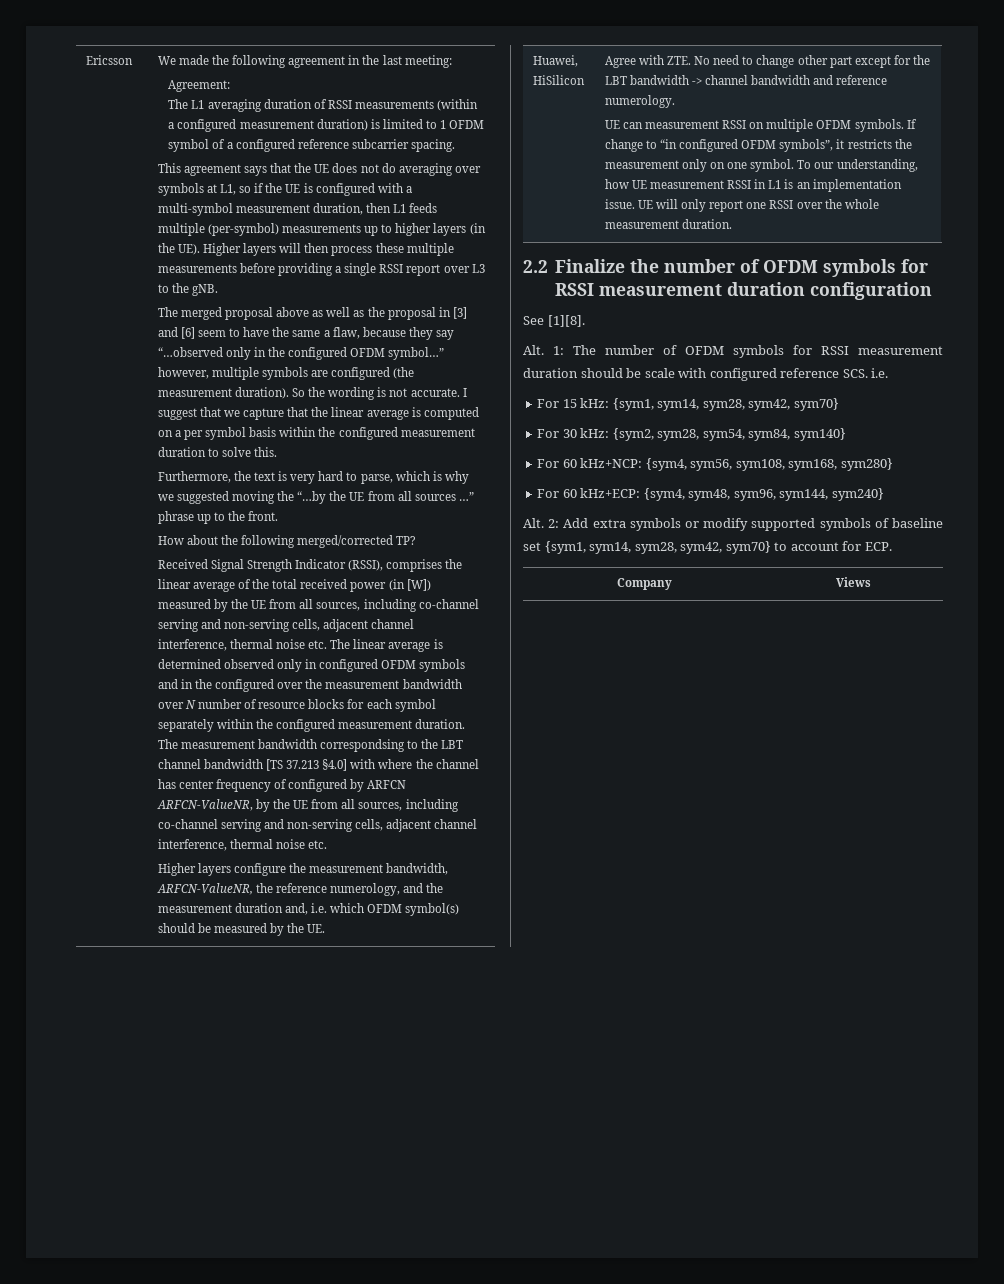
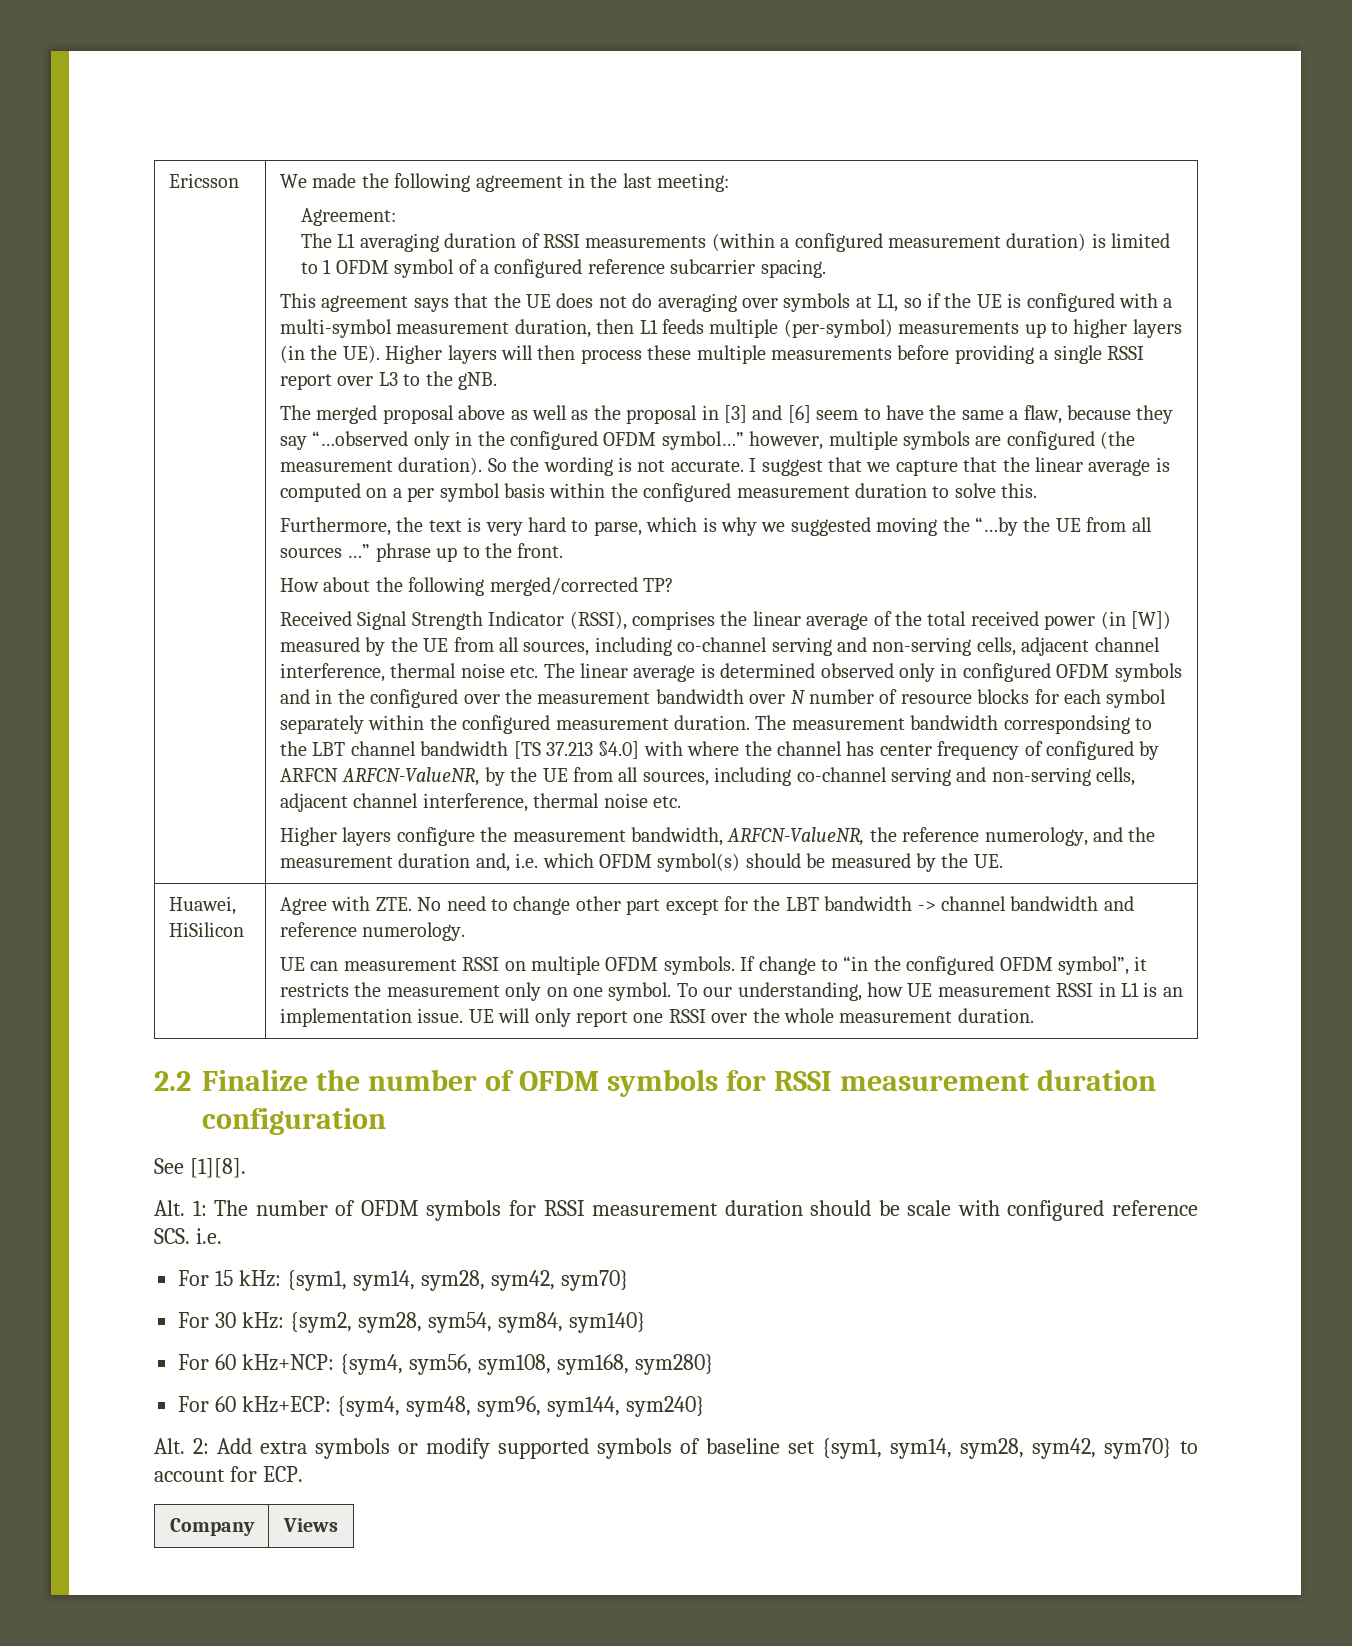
[679,139,834,152] configured OFDM symbols”, -> [873,956,1129,975] the configured OFDM symbol”,

